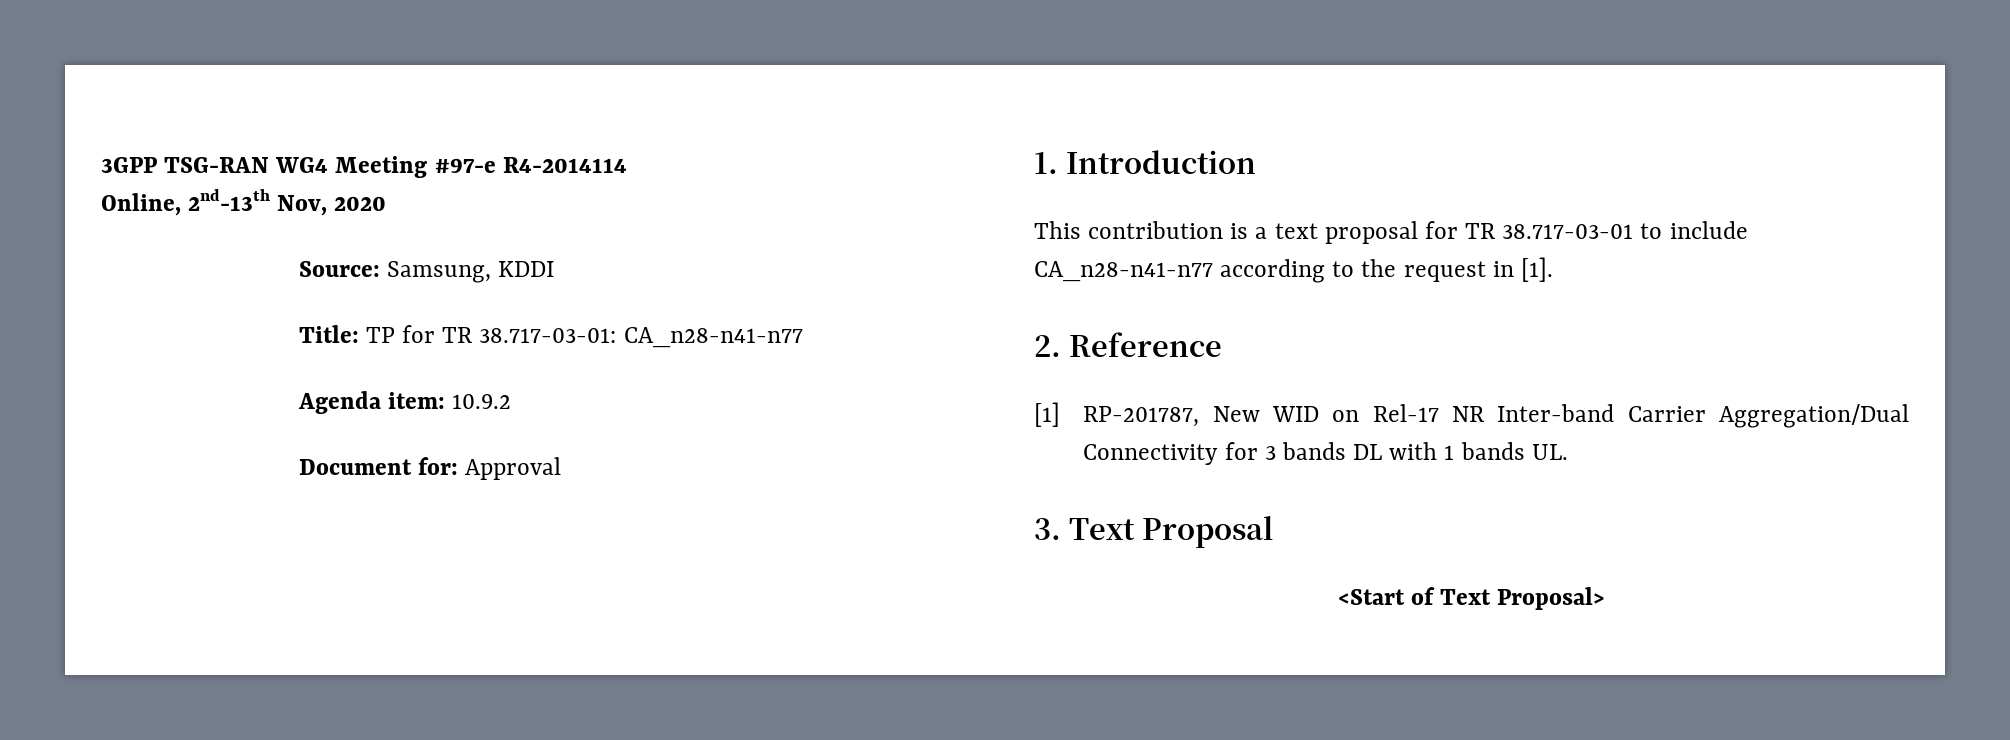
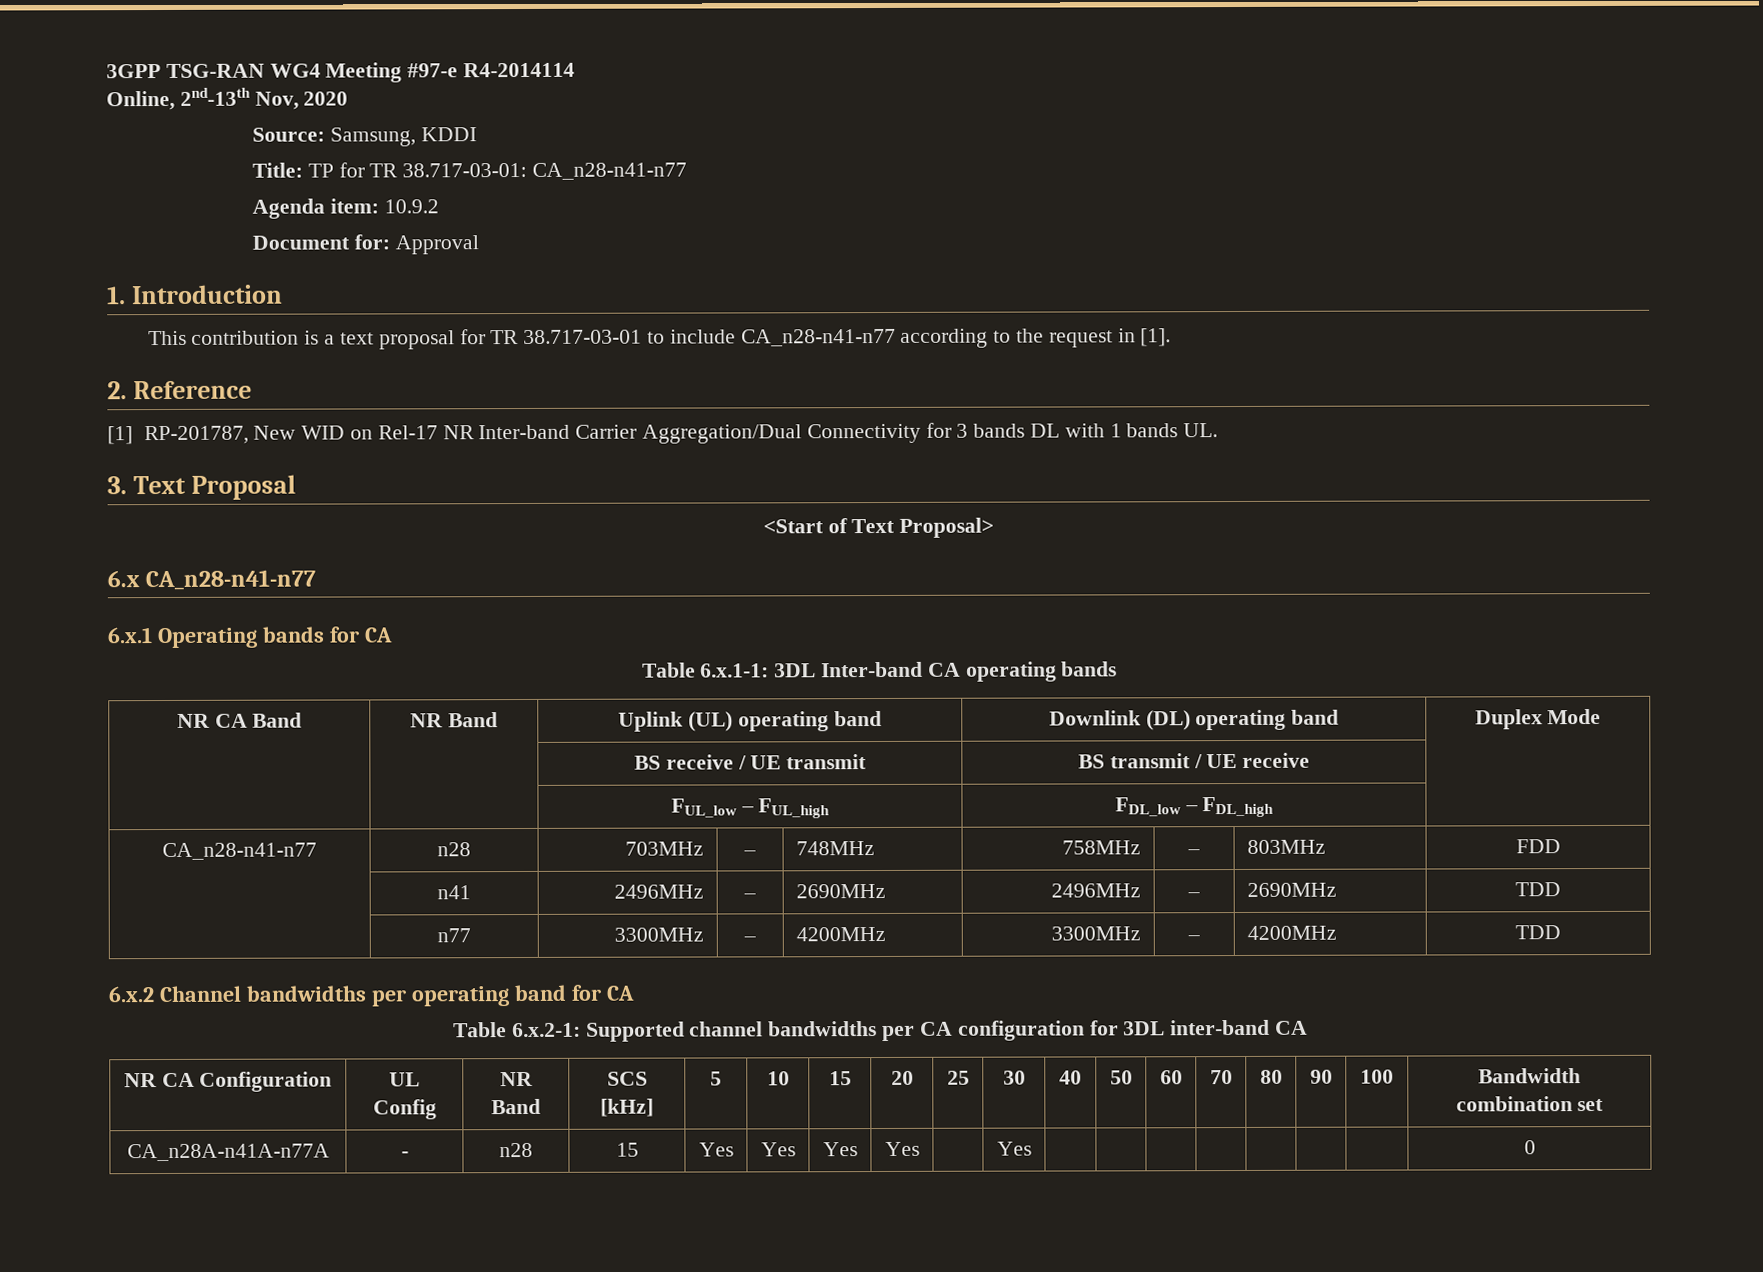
(1606, 598) none -> [107,569,317,591] [107,626,393,649] [641,661,1118,682] [176,712,303,728] [410,712,498,728] [618,711,882,732] [1048,709,1340,731] [1474,708,1602,730] [633,754,868,770] [1077,752,1311,769] [670,798,831,819] [1114,796,1275,818] [162,842,317,861] [437,842,471,857] [625,841,705,856] [743,850,756,856] [795,841,875,856] [1062,840,1142,855] [1187,849,1200,855] [1246,839,1326,854] [1515,839,1561,854] [437,885,471,900] [614,884,705,899] [743,893,756,899] [795,883,886,899] [1051,883,1142,898] [1187,892,1200,898] [1246,882,1337,897] [1515,882,1561,897] [437,928,471,943] [614,927,705,942] [743,936,756,942] [795,926,886,942] [1051,926,1142,941] [1187,935,1200,941] [1246,925,1337,940] [1515,925,1561,940] [108,984,635,1007] [453,1019,1308,1042] [123,1071,333,1092] [389,1072,420,1087] [372,1099,437,1120] [499,1071,533,1087] [491,1098,541,1115] [606,1071,648,1086] [600,1098,654,1117] [710,1071,722,1086] [766,1071,790,1086] [828,1071,852,1086] [890,1070,914,1085] [946,1070,970,1085] [1002,1070,1026,1085] [1059,1070,1082,1085] [1109,1070,1133,1085] [1159,1070,1183,1085] [1209,1070,1233,1085] [1259,1069,1283,1084] [1309,1069,1333,1084] [1360,1069,1394,1084] [1478,1068,1581,1084] [1455,1096,1605,1112] [126,1143,330,1162] [400,1151,409,1158] [499,1142,533,1158] [615,1142,639,1157] [698,1142,734,1157] [760,1142,796,1157] [822,1142,858,1157] [884,1141,920,1156] [996,1141,1032,1156] [1523,1140,1536,1155] // 6.x CA_n28-n41-n77 // 6.x.1 Operating bands for CA // Table 6.x.1-1: 3DL Inter-band CA operating bands // NR CA Band | NR Band | Uplink (UL) operating band | Downlink (DL) operating band | Duplex Mode // | | BS receive / UE transmit | BS transmit / UE receive | // | | FUL_low – FUL_high | FDL_low – FDL_high | // CA_n28-n41-n77 | n28 | 703MHz | – | 748MHz | 758MHz | – | 803MHz | FDD // | n41 | 2496MHz | – | 2690MHz | 2496MHz | – | 2690MHz | TDD // | n77 | 3300MHz | – | 4200MHz | 3300MHz | – | 4200MHz | TDD // 6.x.2 Channel bandwidths per operating band for CA // Table 6.x.2-1: Supported channel bandwidths per CA configuration for 3DL inter-band CA // NR CA Configuration | UL Config | NR Band | SCS [kHz] | 5 | 10 | 15 | 20 | 25 | 30 | 40 | 50 | 60 | 70 | 80 | 90 | 100 | Bandwidth combination set // CA_n28A-n41A-n77A | - | n28 | 15 | Yes | Yes | Yes | Yes | | Yes | | | | | | | | 0

